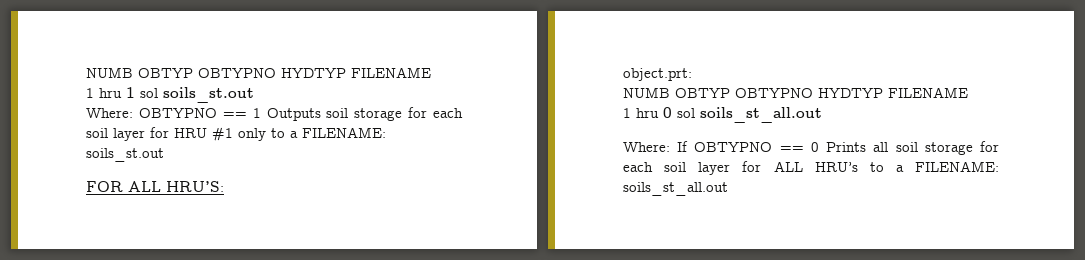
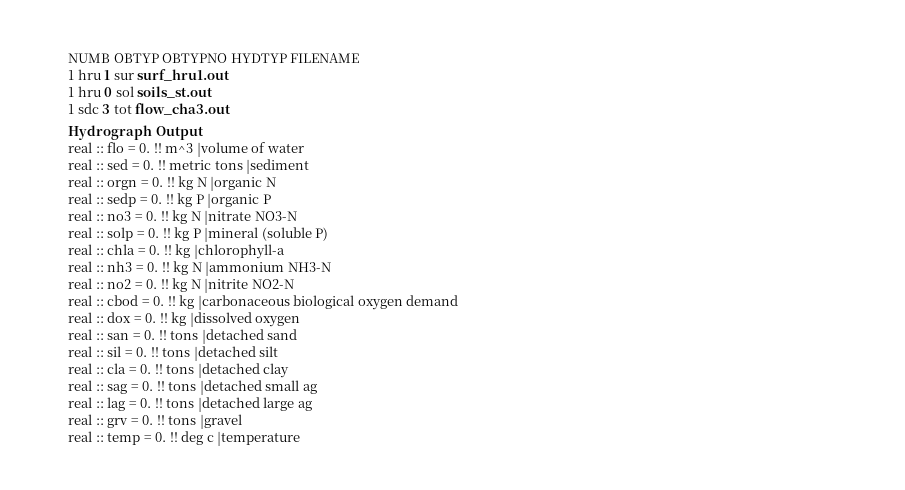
[140,87,254,103] [86,107,463,121] [86,127,386,141] [86,148,164,162] [86,181,224,192] [623,68,692,81] [623,87,968,98] [623,107,822,123] [623,141,999,155] [623,161,999,175] [623,182,728,196] sol soils_st.out // Where: OBTYPNO == 1 Outputs soil storage for each soil layer for HRU #1 only to a FILENAME: soils_st.out // FOR ALL HRU’S: // object.prt: // NUMB OBTYP OBTYPNO HYDTYP FILENAME // 1 hru 0 sol soils_st_all.out // Where: If OBTYPNO == 0 Prints all soil storage for each soil layer for ALL HRU’s to a FILENAME: soils_st_all.out -> [113,69,231,81] [68,86,214,98] [68,103,232,115] [68,125,204,140] [68,142,304,157] [68,159,310,174] [68,176,276,191] [68,193,271,208] [68,210,297,225] [68,227,329,242] [68,244,285,259] [68,261,331,276] [68,278,294,293] [68,295,459,310] [68,312,301,327] [68,329,298,344] [68,346,279,361] [68,363,290,378] [68,380,317,395] [68,397,312,412] [68,414,242,429] [68,431,301,446] sur surf_hru1.out // 1 hru 0 sol soils_st.out // 1 sdc 3 tot flow_cha3.out // Hydrograph Output // real :: flo = 0. !! m^3 |volume of water // real :: sed = 0. !! metric tons |sediment // real :: orgn = 0. !! kg N |organic N // real :: sedp = 0. !! kg P |organic P // real :: no3 = 0. !! kg N |nitrate NO3-N // real :: solp = 0. !! kg P |mineral (soluble P) // real :: chla = 0. !! kg |chlorophyll-a // real :: nh3 = 0. !! kg N |ammonium NH3-N // real :: no2 = 0. !! kg N |nitrite NO2-N // real :: cbod = 0. !! kg |carbonaceous biological oxygen demand // real :: dox = 0. !! kg |dissolved oxygen // real :: san = 0. !! tons |detached sand // real :: sil = 0. !! tons |detached silt // real :: cla = 0. !! tons |detached clay // real :: sag = 0. !! tons |detached small ag // real :: lag = 0. !! tons |detached large ag // real :: grv = 0. !! tons |gravel // real :: temp = 0. !! deg c |temperature

